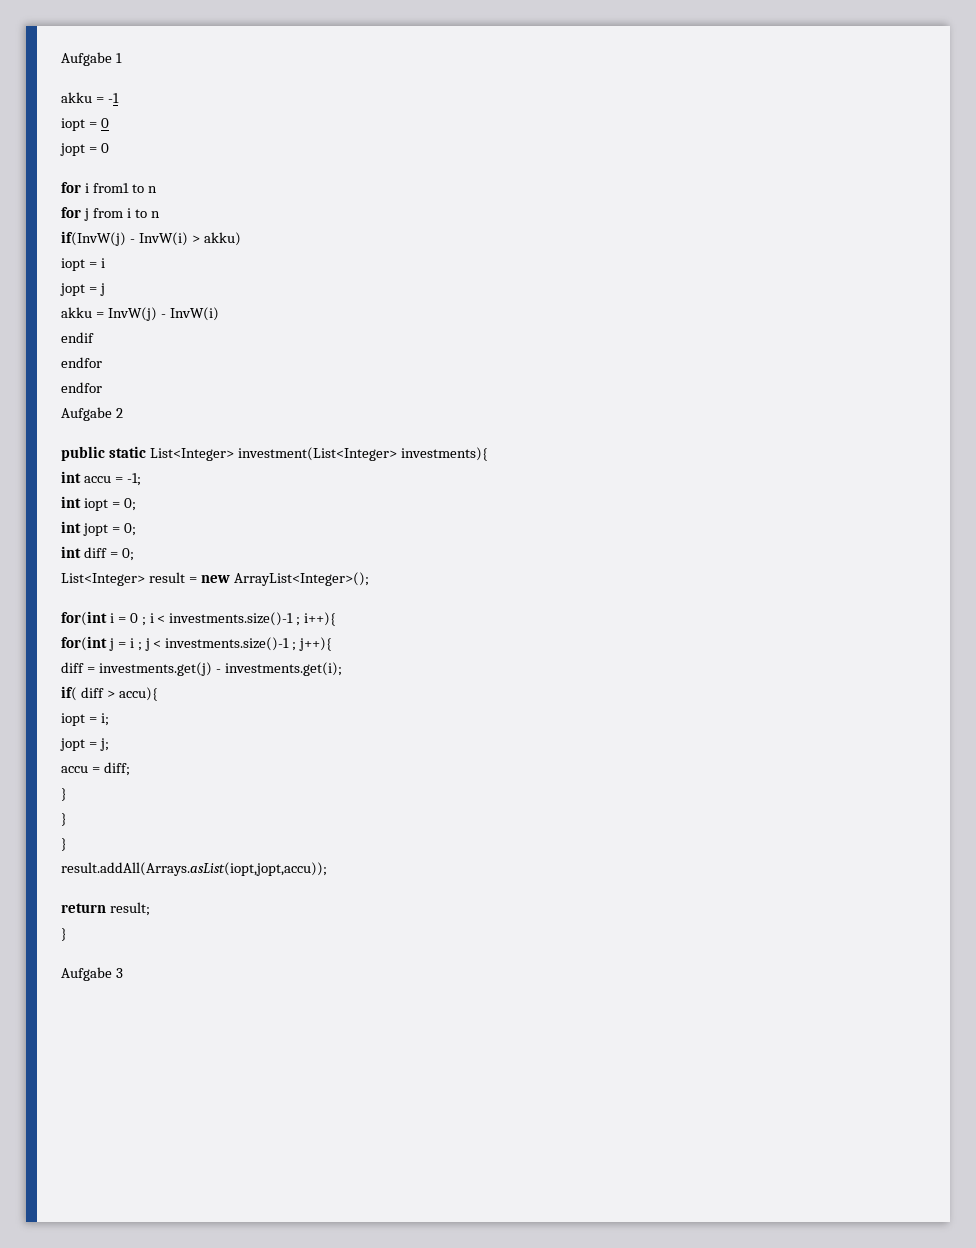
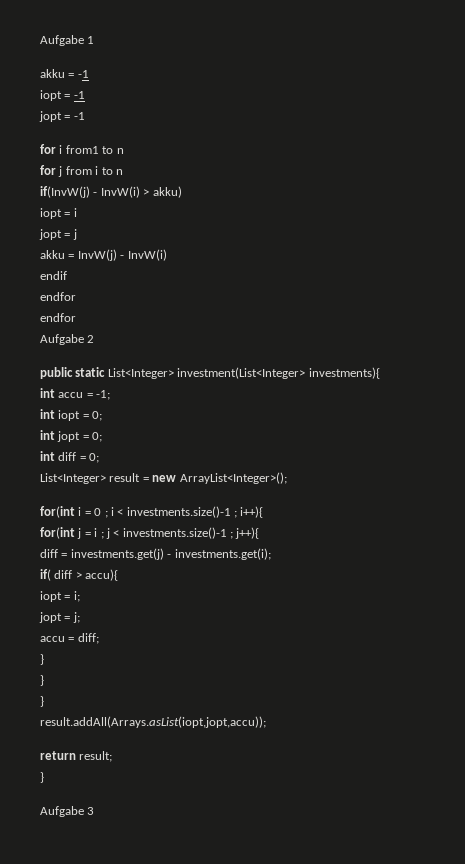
[100,118,109,128] [60,143,109,156] 0 // jopt = 0 -> [73,91,85,99] [39,111,85,122] -1 // jopt = -1

